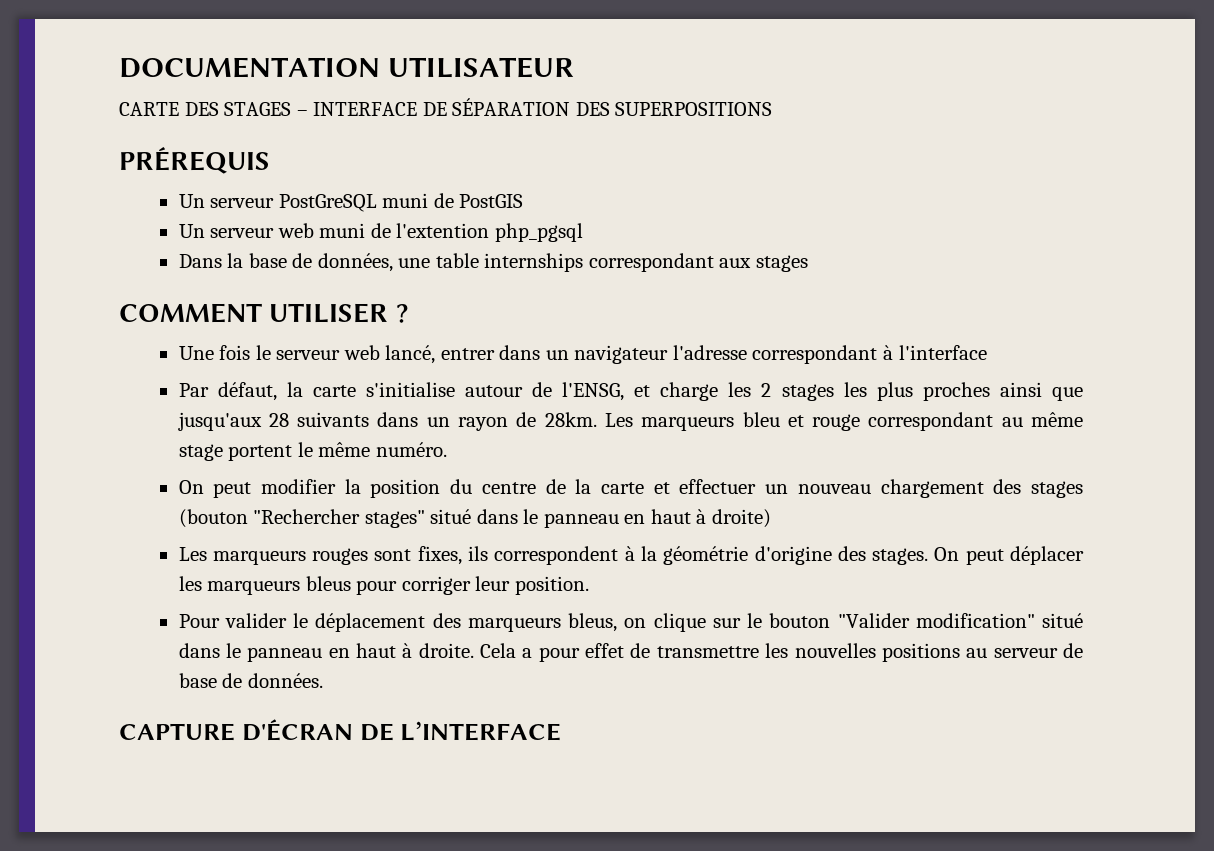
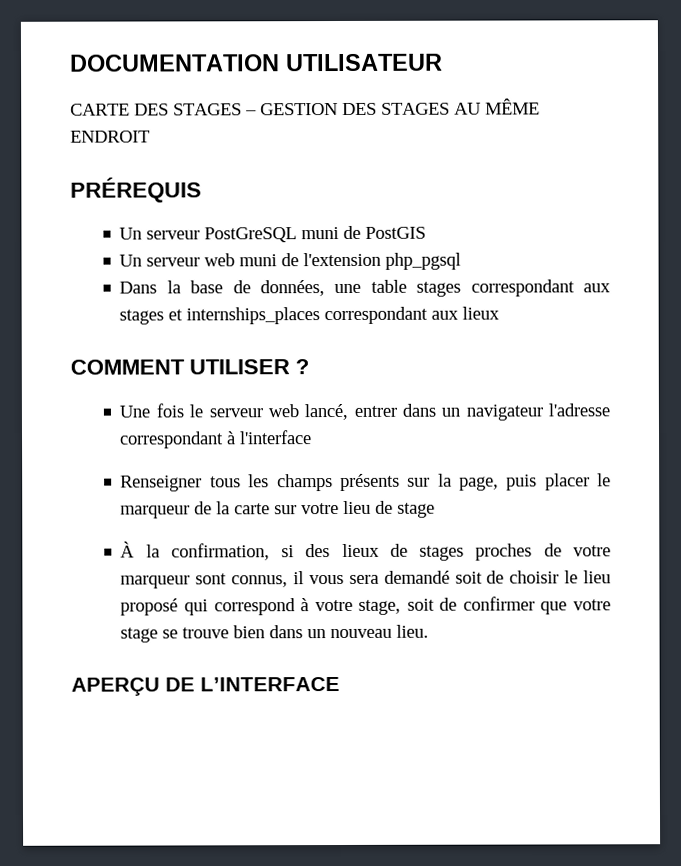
[313,98,773,116] INTERFACE DE SÉPARATION DES SUPERPOSITIONS -> [260,98,540,116] [70,130,150,143] GESTION DES STAGES AU MÊME ENDROIT
[396,223,490,238] l'extention -> [303,252,382,267] l'extension
[484,253,584,272] internships -> [416,281,462,297] stages
(808, 263) none -> [168,306,501,325] et internships_places correspondant aux lieux
[178,382,1084,401] [177,412,1084,431] [178,442,447,461] [178,479,1083,498] [178,509,771,528] [178,546,1085,565] [178,576,589,595] [178,613,1084,632] [178,643,1083,662] [178,673,323,688] [119,719,353,741] Par défaut, la carte s'initialise autour de l'ENSG, et charge les 2 stages les plus proches ainsi que jusqu'aux 28 suivants dans un rayon de 28km. Les marqueurs bleu et rouge correspondant au même stage portent le même numéro. // On peut modifier la position du centre de la carte et effectuer un nouveau chargement des stages (bouton "Rechercher stages" situé dans le panneau en haut à droite) // Les marqueurs rouges sont fixes, ils correspondent à la géométrie d'origine des stages. On peut déplacer les marqueurs bleus pour corriger leur position. // Pour valider le déplacement des marqueurs bleus, on clique sur le bouton "Valider modification" situé dans le panneau en haut à droite. Cela a pour effet de transmettre les nouvelles positions au serveur de base de données. // CAPTURE D'ÉCRAN -> [120,473,611,492] [120,500,436,519] [120,541,611,561] [120,570,611,589] [120,596,611,616] [120,624,430,643] [71,677,160,697] Renseigner tous les champs présents sur la page, puis placer le marqueur de la carte sur votre lieu de stage // À la confirmation, si des lieux de stages proches de votre marqueur sont connus, il vous sera demandé soit de choisir le lieu proposé qui correspond à votre stage, soit de confirmer que votre stage se trouve bien dans un nouveau lieu. // APERÇU

